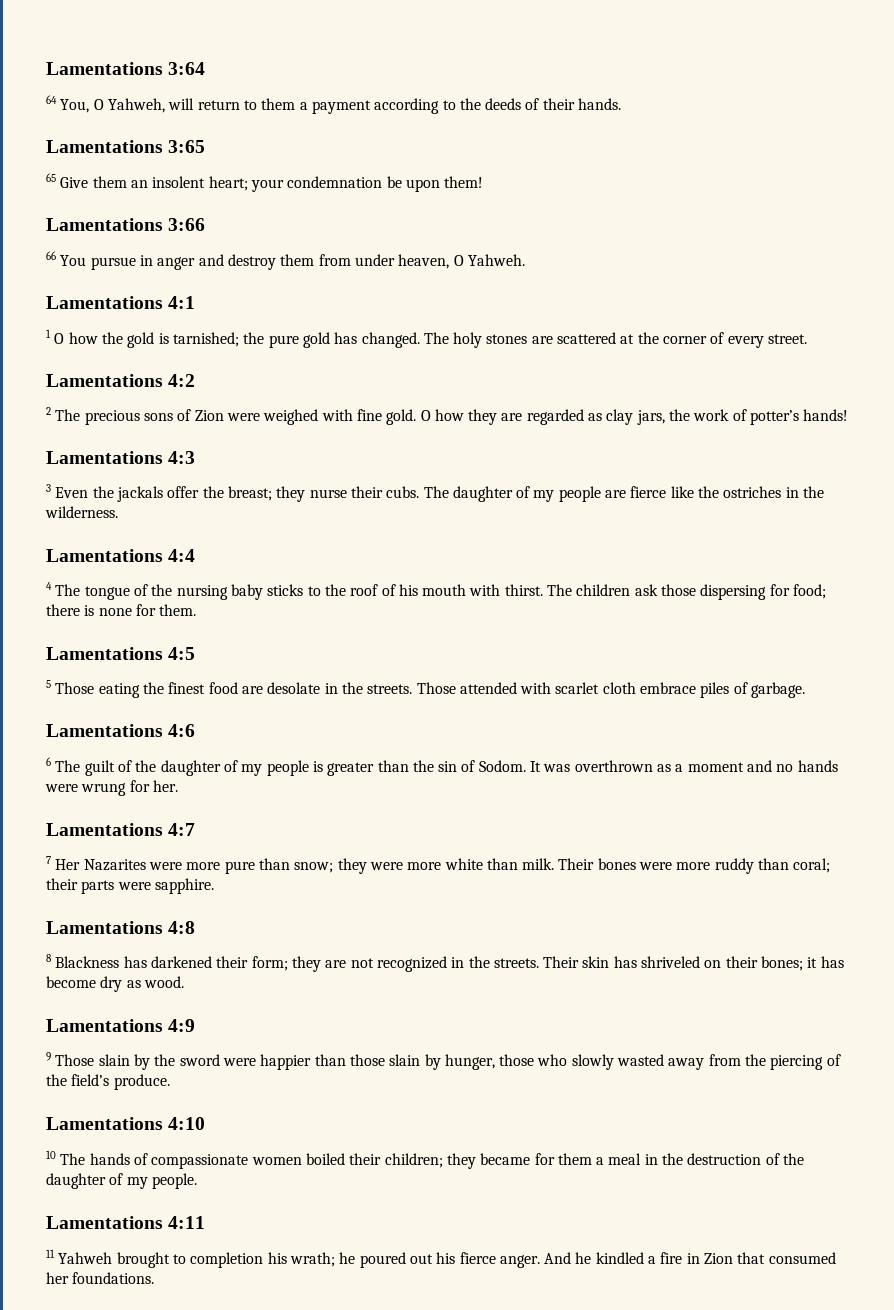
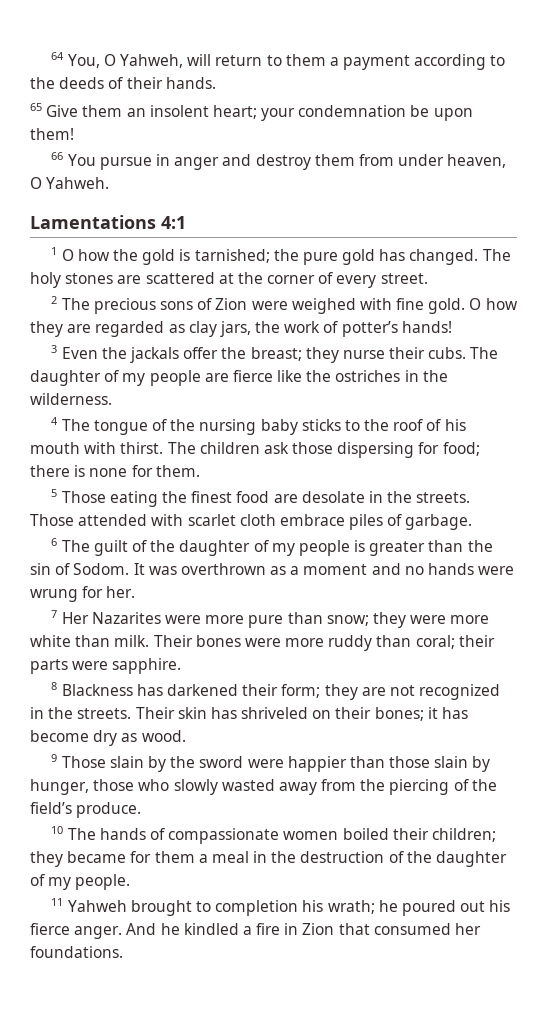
[46,62,206,75] Lamentations 3:64 // -> (51, 56) none
[46,140,206,153] // Lamentations 3:65 -> (216, 83) none
[46,218,206,231] // Lamentations 3:66 -> (74, 134) none
[46,374,196,387] // Lamentations 4:2 -> (428, 278) none
[46,451,196,464] // Lamentations 4:3 -> (452, 327) none
[46,549,196,562] // Lamentations 4:4 -> (112, 399) none
[46,647,196,660] // Lamentations 4:5 -> (200, 471) none
[46,724,196,737] // Lamentations 4:6 -> (473, 522) none
[46,823,196,836] // Lamentations 4:7 -> (136, 592) none
[46,921,196,934] // Lamentations 4:8 -> (182, 666) none
[46,1019,196,1032] // Lamentations 4:9 -> (186, 736) none
[46,1117,206,1130] // Lamentations 4:10 -> (142, 810) none
[46,1216,206,1229] // Lamentations 4:11 -> (131, 882) none

